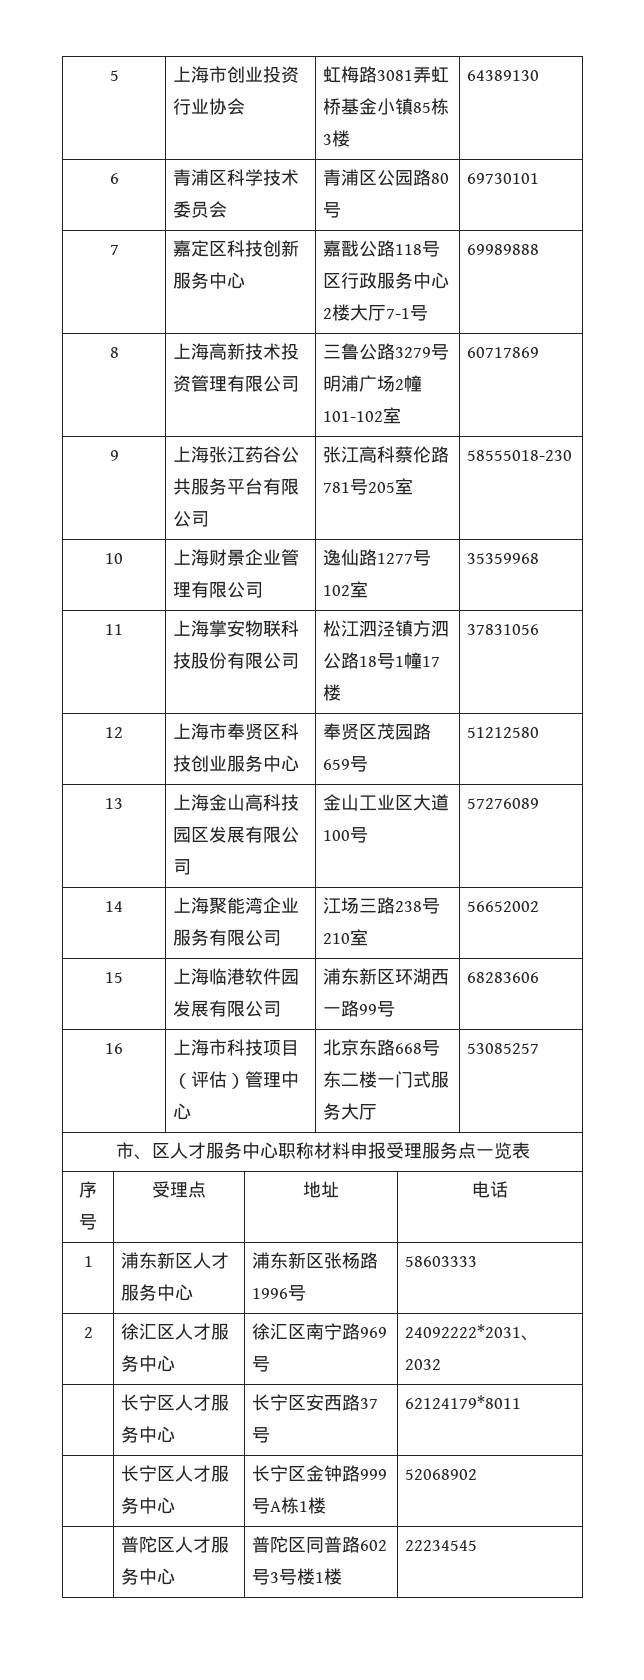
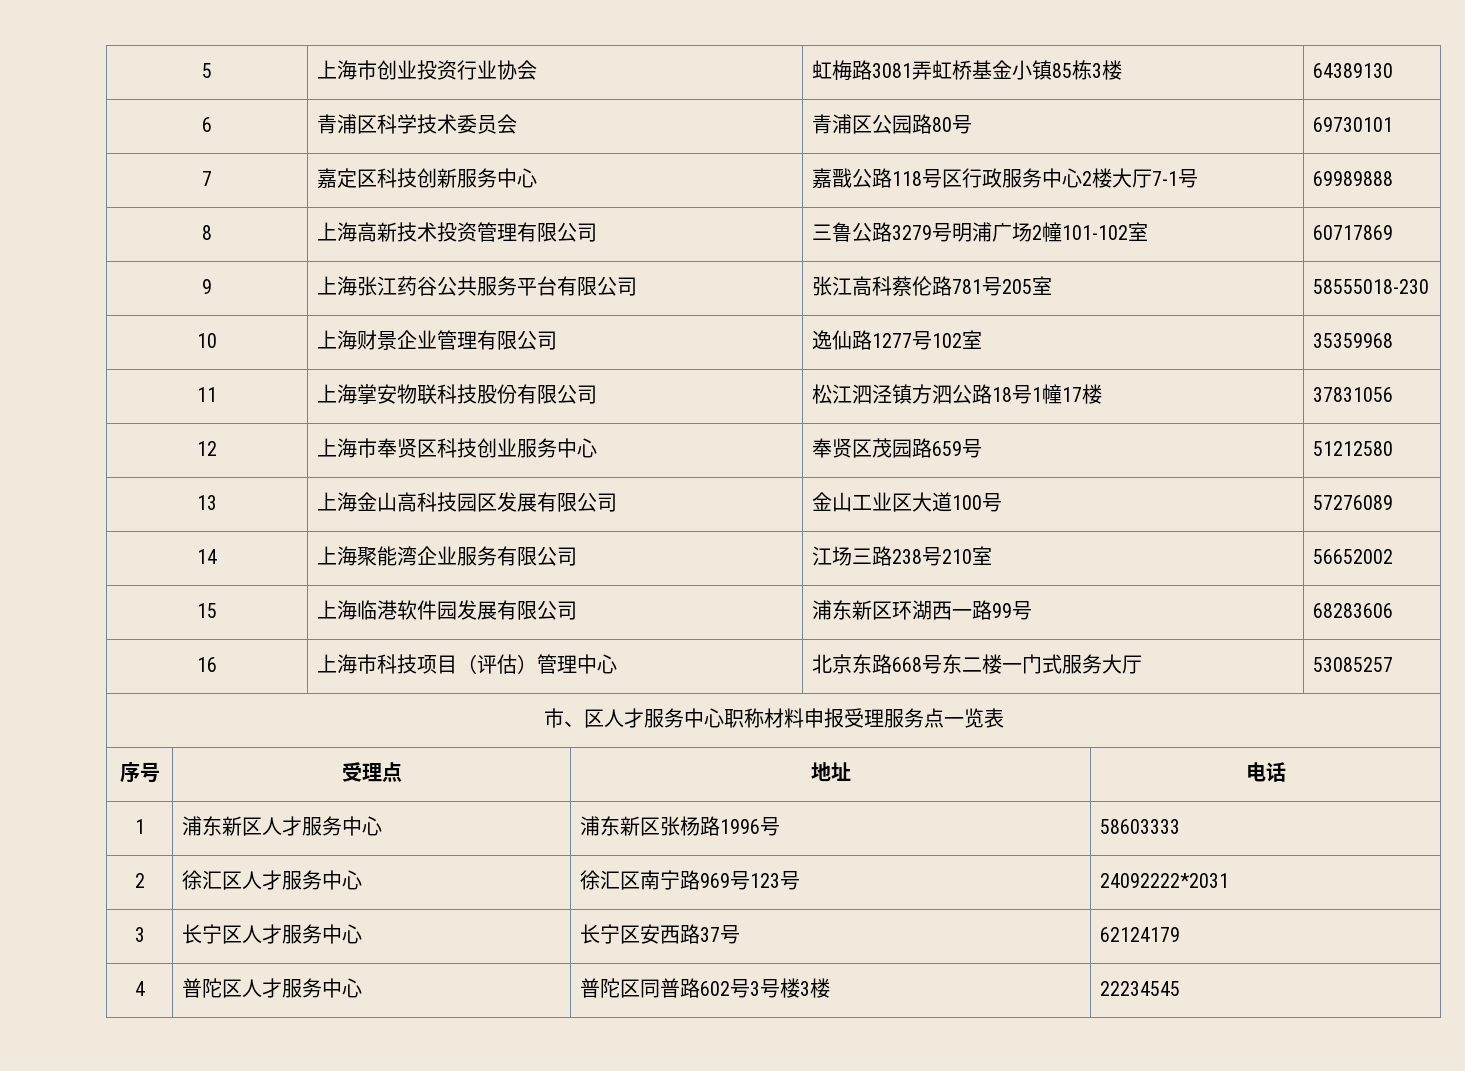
(271, 1364) none -> [749,871,800,890] 123号
[521,1335,540,1341] [405,1359,442,1370] 、2032 // -> [134,927,145,942] // 3
[405,1395,522,1409] [121,1465,230,1482] [121,1497,176,1514] [252,1465,388,1482] [252,1497,327,1514] [405,1469,478,1480] 62124179*8011 // | 长宁区人才服务中心 | 长宁区金钟路999号A栋1楼 | 52068902 // -> [1099,927,1180,942] [134,981,145,996] 62124179 // 4
[315,1572,325,1583] 1 -> [799,981,810,996] 3

